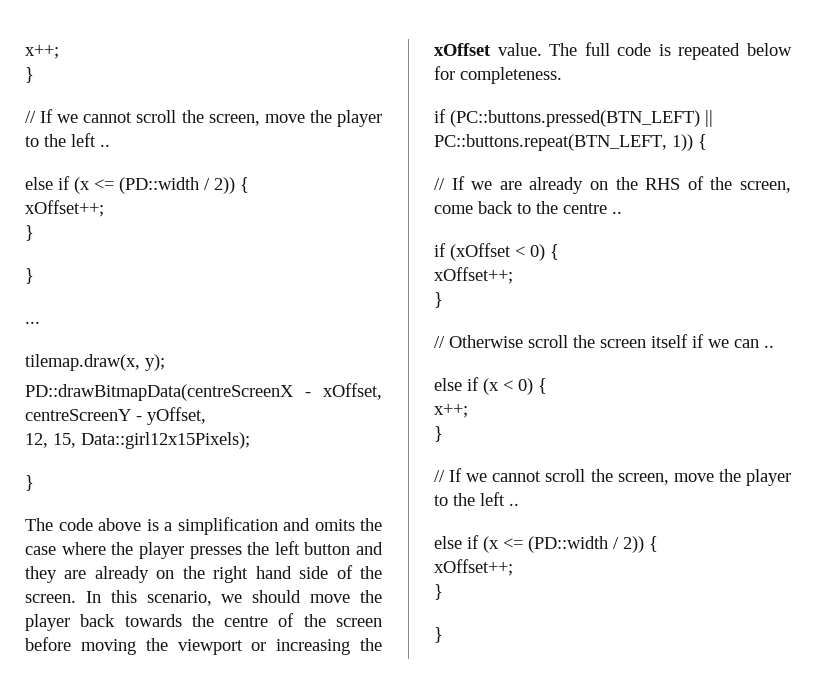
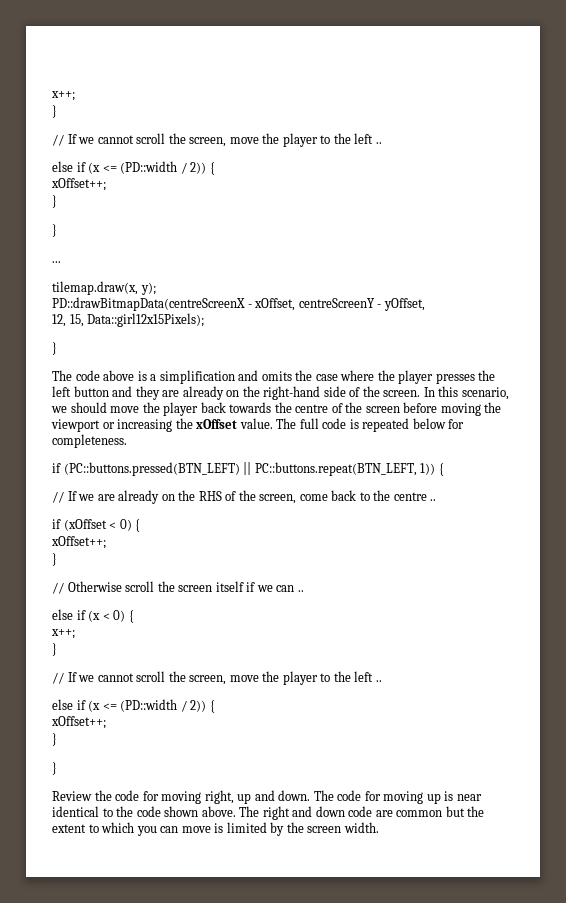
[213,566,292,583] right hand -> [263,386,321,400] right-hand
(443, 635) none -> [52,790,482,804] [52,806,485,820] [52,822,379,836] // Review the code for moving right, up and down. The code for moving up is near identical to the code shown above. The right and down code are common but the extent to which you can move is limited by the screen width.

